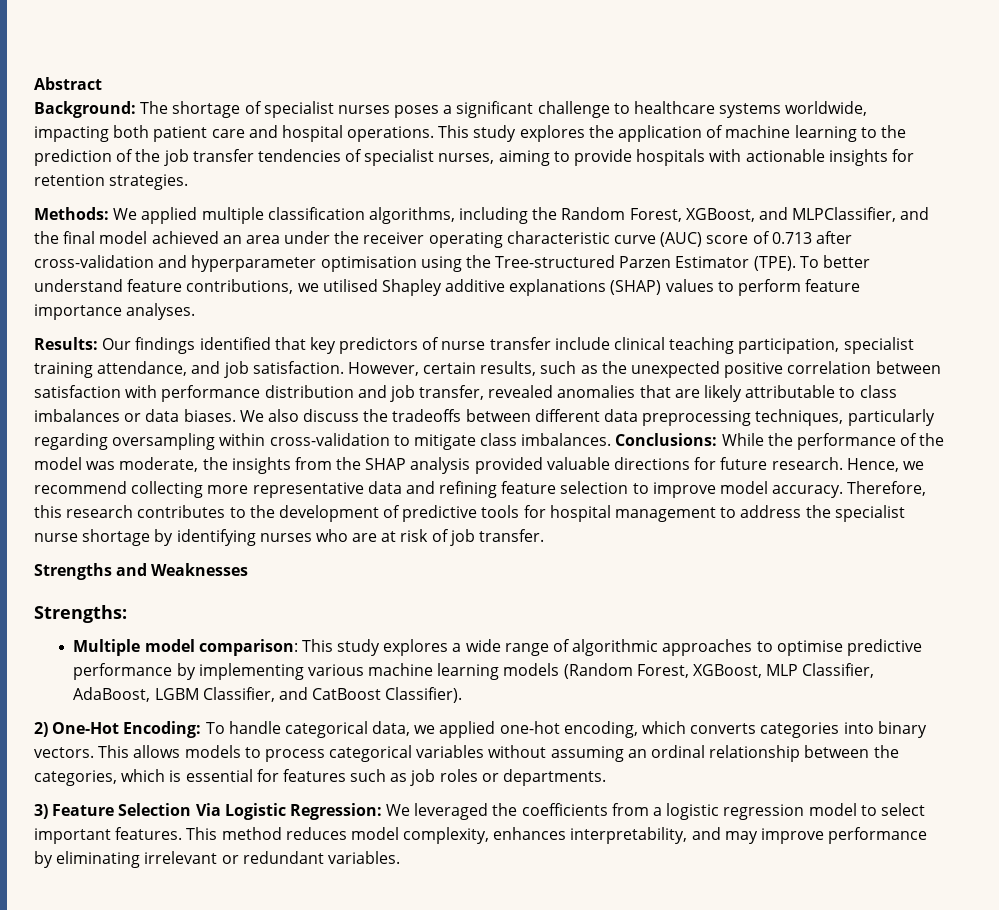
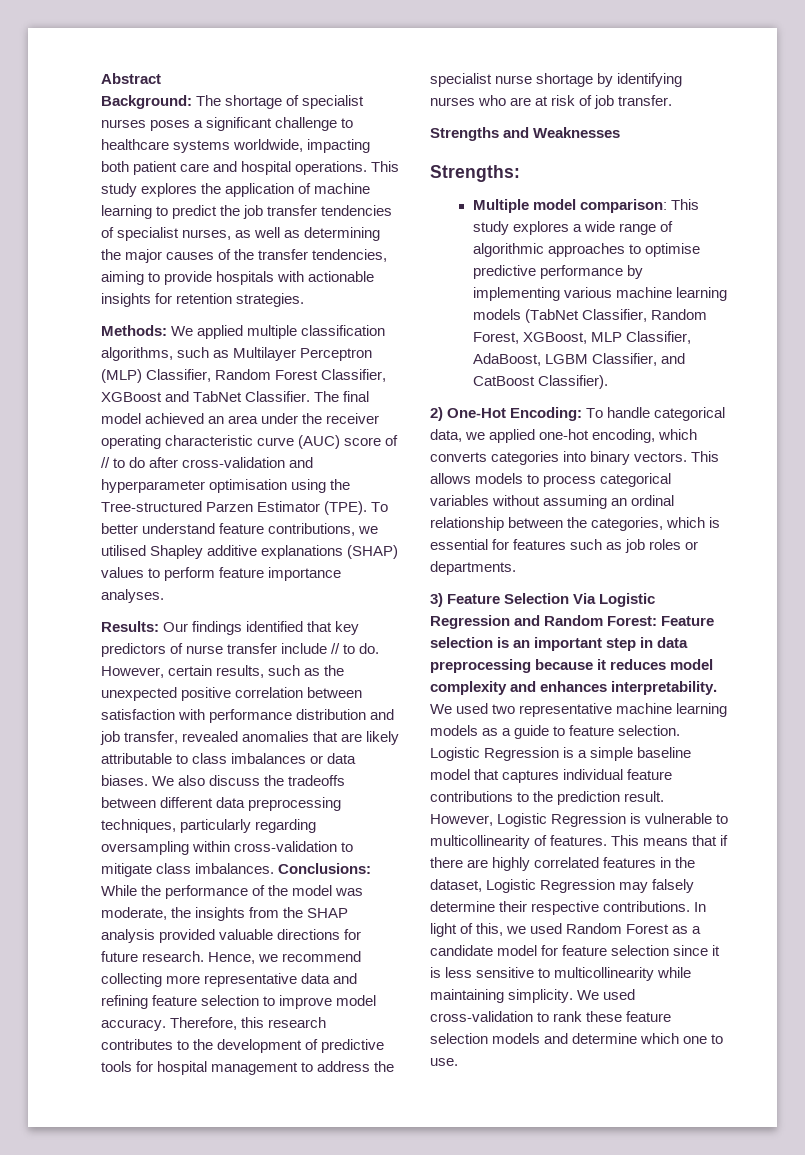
[880,125,906,138] [34,149,134,166] the prediction of -> [172,205,218,219] predict
(495, 158) none -> [235,227,381,241] [101,249,388,263] as well as determining the major causes of the transfer tendencies,
[459,207,930,224] [34,231,59,244] including the Random Forest, XGBoost, and MLPClassifier, and the -> [177,347,373,361] [101,369,387,383] [101,391,340,402] such as Multilayer Perceptron (MLP) Classifier, Random Forest Classifier, XGBoost and TabNet Classifier. The
[771,232,812,244] 0.713 -> [101,457,146,468] // to do
[614,337,914,354] [34,361,344,378] clinical teaching participation, specialist training attendance, and job satisfaction. -> [331,643,380,654] // to do.
[563,663,633,679] (Random -> [524,309,707,323] (TabNet Classifier, Random
[289,803,925,820] [34,827,928,844] [34,851,400,868] Regression: We leveraged the coefficients from a logistic regression model to select important features. This method reduces model complexity, enhances interpretability, and may improve performance by eliminating irrelevant or redundant variables. -> [430,615,715,629] [430,637,689,651] [430,659,714,673] [430,681,718,695] [430,703,728,717] [430,725,681,739] [430,747,692,761] [430,769,673,783] [430,791,665,805] [430,813,729,827] [430,835,729,849] [430,857,696,871] [430,879,695,893] [430,901,707,915] [430,923,702,937] [430,945,721,956] [430,967,692,981] [430,989,636,1003] [430,1011,672,1022] [430,1033,724,1044] [430,1058,458,1066] Regression and Random Forest: Feature selection is an important step in data preprocessing because it reduces model complexity and enhances interpretability. We used two representative machine learning models as a guide to feature selection. Logistic Regression is a simple baseline model that captures individual feature contributions to the prediction result. However, Logistic Regression is vulnerable to multicollinearity of features. This means that if there are highly correlated features in the dataset, Logistic Regression may falsely determine their respective contributions. In light of this, we used Random Forest as a candidate model for feature selection since it is less sensitive to multicollinearity while maintaining simplicity. We used cross-validation to rank these feature selection models and determine which one to use.

